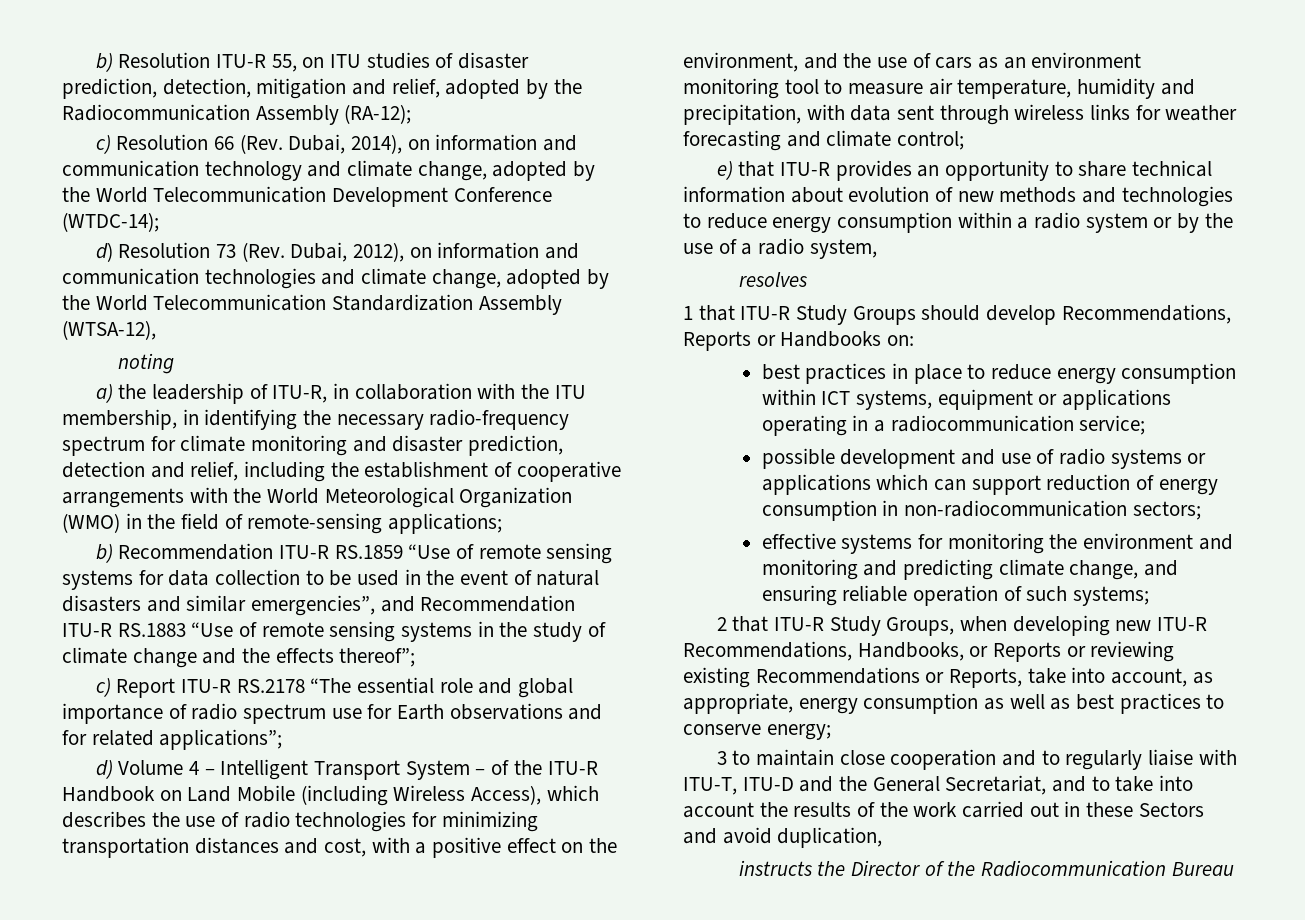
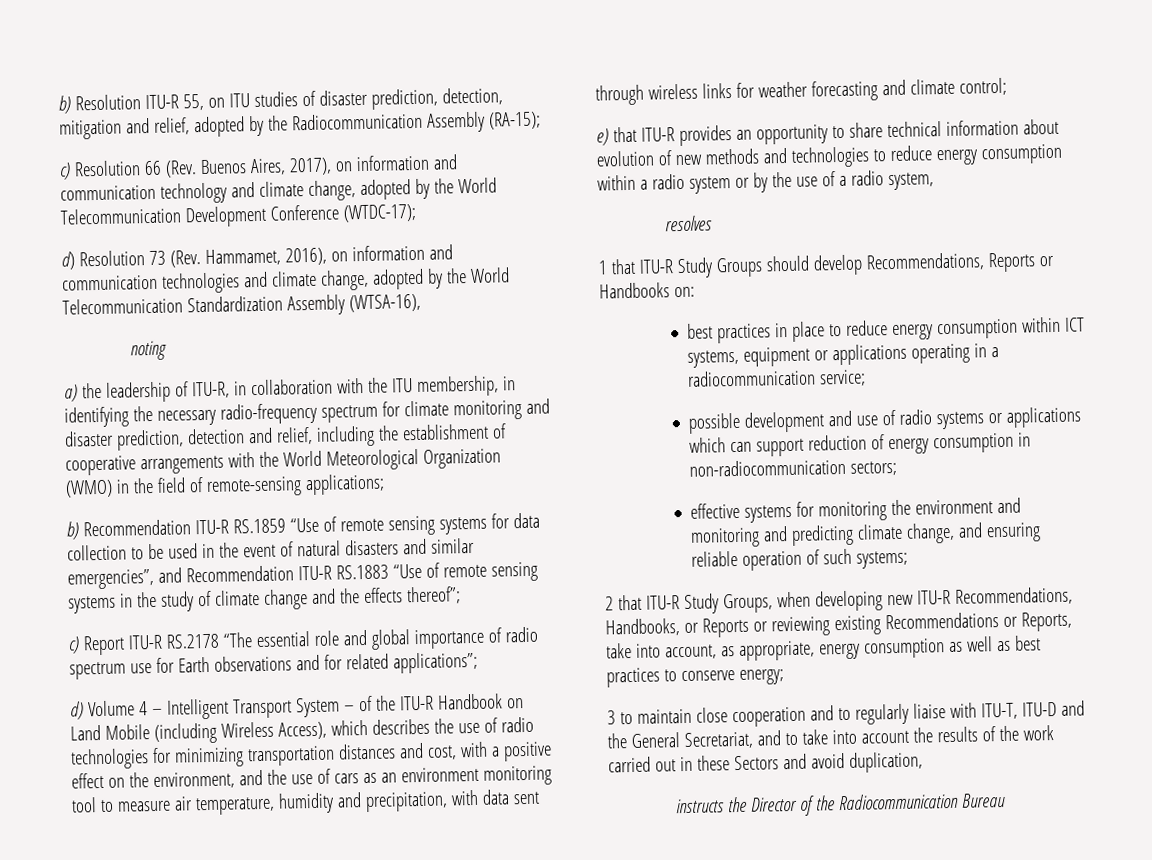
[344,104,412,124] (RA-12); -> [488,111,541,130] (RA-15);
[288,134,403,154] Dubai, 2014), -> [199,157,332,176] Buenos Aires, 2017),
[62,212,159,232] (WTDC-14); -> [342,203,417,223] (WTDC-17);
[290,242,405,262] Dubai, 2012), -> [204,247,327,266] Hammamet, 2016),
[62,320,156,340] (WTSA-12), -> [348,293,421,313] (WTSA-16),

